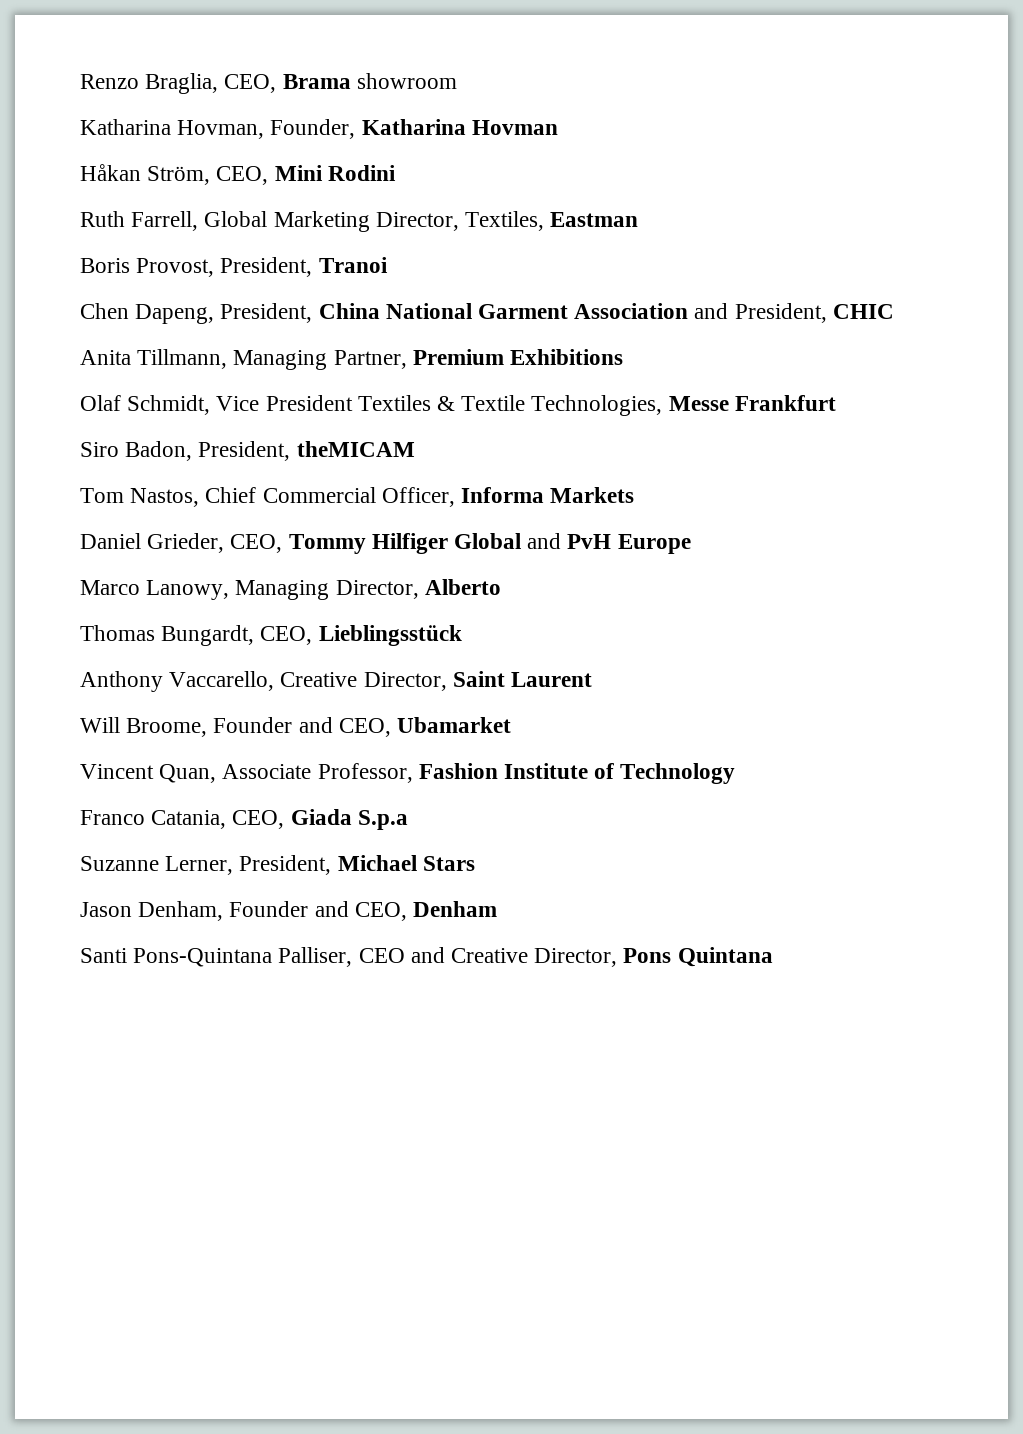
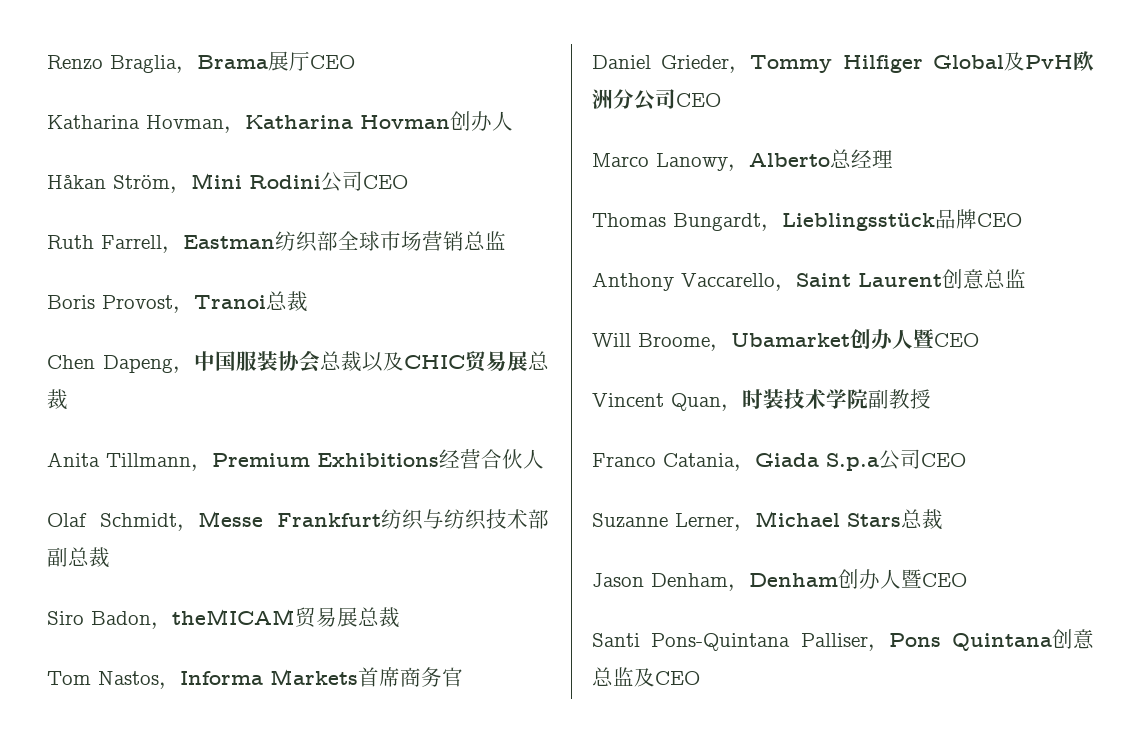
[145,73,457,94] [80,119,558,139] Braglia, CEO, Brama showroom // Katharina Hovman, Founder, Katharina Hovman -> [110,51,355,74] [47,111,513,134] Braglia，Brama展厅CEO // Katharina Hovman，Katharina Hovman创办人
[147,166,269,185] Ström, CEO, -> [113,175,191,194] Ström，
(396, 173) none -> [321,171,408,192] 公司CEO
[131,211,639,232] Farrell, Global Marketing Director, Textiles, Eastman -> [101,231,506,254] Farrell，Eastman纺织部全球市场营销总监
[136,257,313,277] Provost, President, -> [102,295,194,314] Provost，
(388, 265) none -> [266,291,308,312] 总裁
[135,303,827,324] Dapeng, President, China National Garment Association and President, -> [103,350,404,374] Dapeng，中国服装协会总裁以及
(894, 311) none -> [465,351,549,373] [47,389,68,410] 贸易展总裁
[137,349,407,370] Tillmann, Managing Partner, -> [106,453,212,472] Tillmann，
(624, 357) none -> [439,449,544,469] 经营合伙人
[127,395,836,416] Schmidt, Vice President Textiles & Textile Technologies, Messe Frankfurt -> [99,509,549,532] [47,547,110,568] Schmidt，Messe Frankfurt纺织与纺织技术部副总裁
[125,441,291,461] Badon, President, -> [91,611,172,630] Badon，
(415, 449) none -> [295,607,400,628] 贸易展总裁
[130,487,455,507] Nastos, Chief Commercial Officer, -> [98,671,180,690] Nastos，
(635, 495) none -> [358,667,463,687] 首席商务官
[147,533,283,553] Grieder, CEO, -> [661,55,751,74] Grieder，
[527,533,691,554] [80,580,419,600] and PvH Europe // Marco Lanowy, Managing Director, -> [1004,51,1094,71] [592,89,721,111] [592,153,749,172] 及PvH欧洲分公司CEO // Marco Lanowy，
(501, 587) none -> [830,149,893,168] 总经理
[161,625,313,646] Bungardt, CEO, -> [673,213,782,232] Bungardt，
(462, 635) none -> [935,209,1022,229] 品牌CEO
[169,671,447,691] Vaccarello, Creative Director, -> [681,273,796,292] Vaccarello，
(593, 679) none -> [942,269,1026,289] 创意总监
[126,717,512,737] [80,763,736,784] Broome, Founder and CEO, Ubamarket // Vincent Quan, Associate Professor, Fashion Institute of Technology -> [638,329,979,352] [592,389,931,412] Broome，Ubamarket创办人暨CEO // Vincent Quan，时装技术学院副教授
[151,810,285,829] Catania, CEO, -> [663,453,755,472] Catania，
(408, 820) none -> [879,449,966,470] 公司CEO
[165,855,332,875] Lerner, President, -> [675,513,755,532] Lerner，
(475, 863) none -> [901,509,943,530] 总裁
[138,901,498,921] [80,947,773,967] Denham, Founder and CEO, Denham // Santi Pons-Quintana Palliser, CEO and Creative Director, Pons Quintana -> [651,569,967,592] [592,629,1094,652] [592,667,700,687] Denham，Denham创办人暨CEO // Santi Pons-Quintana Palliser，Pons Quintana创意总监及CEO

